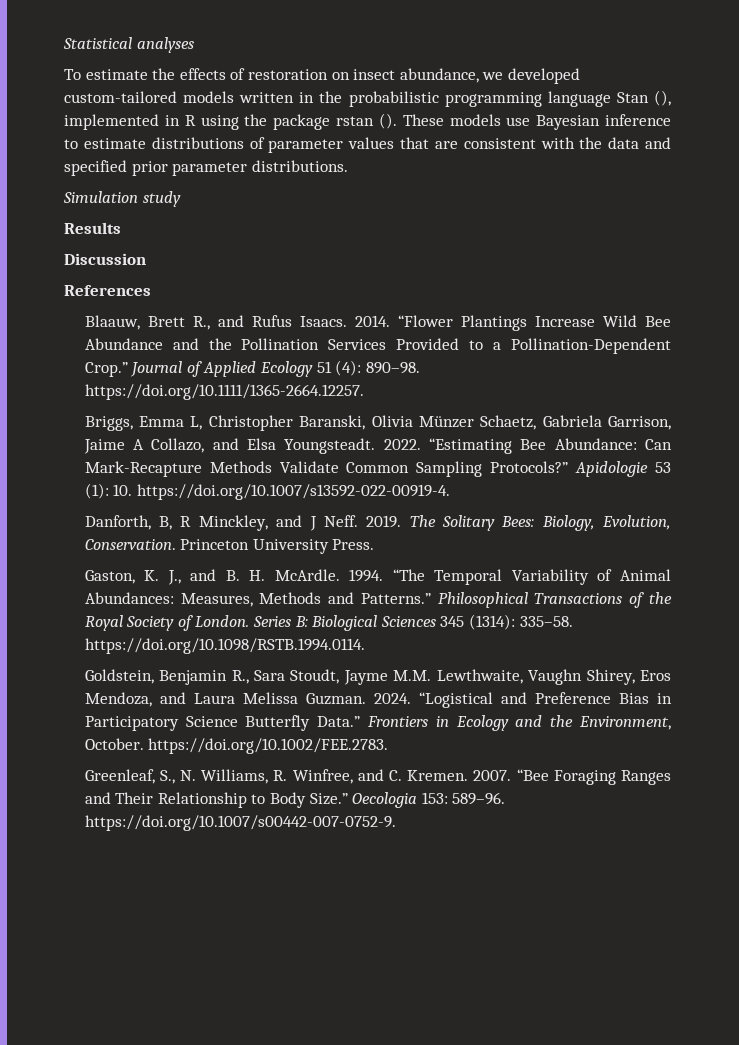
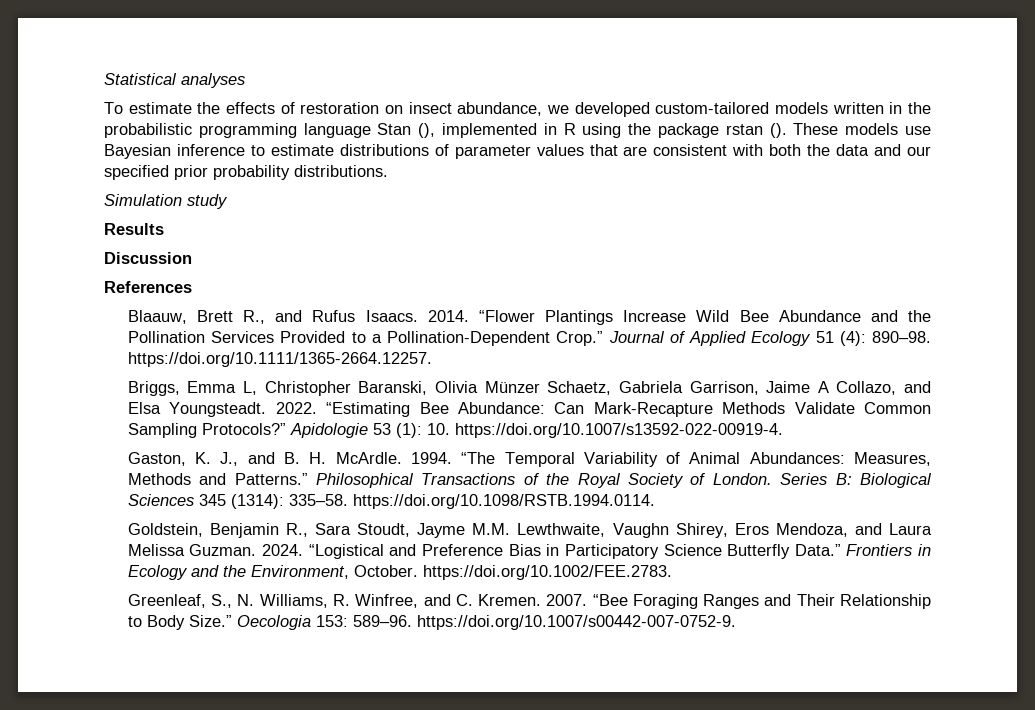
(575, 143) none -> [769,144,802,156] both
(671, 143) none -> [907,146,931,156] our
[172,162,248,176] parameter -> [213,165,290,180] probability
[84,515,671,531] [84,539,375,554] // Danforth, B, R Minckley, and J Neff. 2019. The Solitary Bees: Biology, Evolution, Conservation. Princeton University Press. -> (783, 430) none

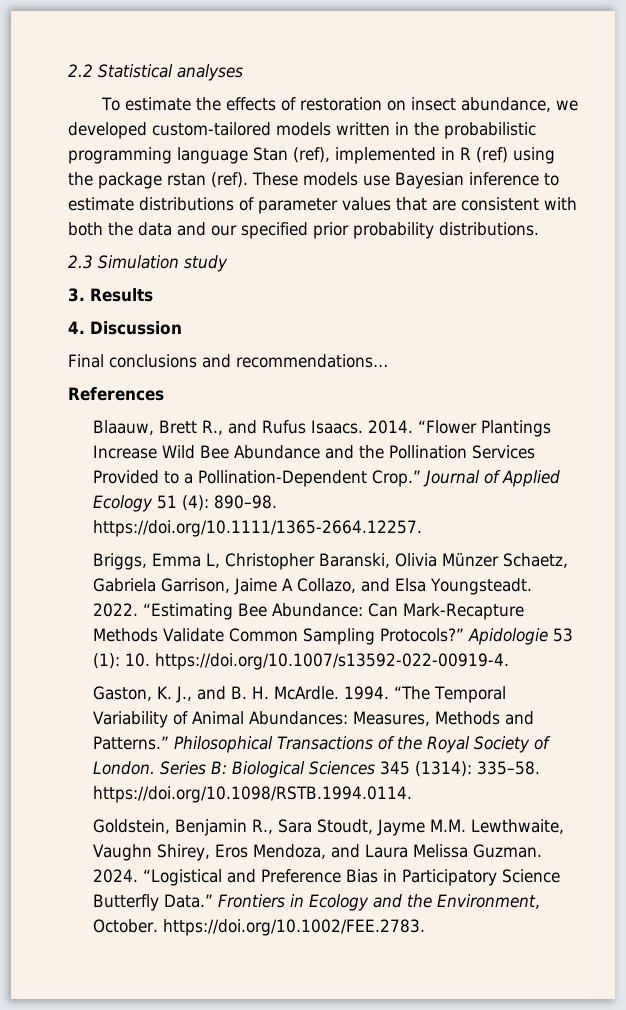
(104, 79) none -> [68,64,93,77] 2.2
[418,123,436,138] (), -> [293,147,330,163] (ref),
(576, 129) none -> [476,147,508,163] (ref)
[769,123,787,138] (). -> [211,172,248,188] (ref).
(388, 171) none -> [68,255,93,269] 2.3
(228, 201) none -> [68,288,85,302] 3.
(164, 229) none -> [68,321,85,334] 4.
(192, 258) none -> [68,354,388,368] // Final conclusions and recommendations…
[127,594,931,609] [127,615,736,630] // Greenleaf, S., N. Williams, R. Winfree, and C. Kremen. 2007. “Bee Foraging Ranges and Their Relationship to Body Size.” Oecologia 153: 589–96. https://doi.org/10.1007/s00442-007-0752-9. -> (425, 927) none

